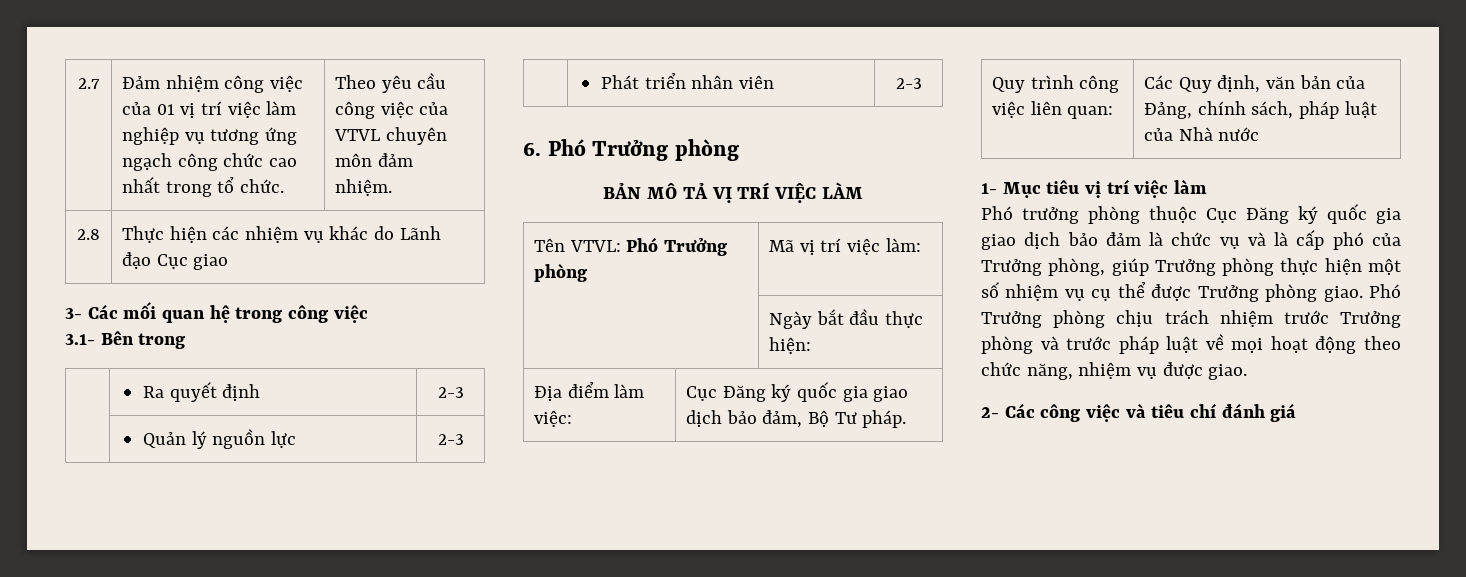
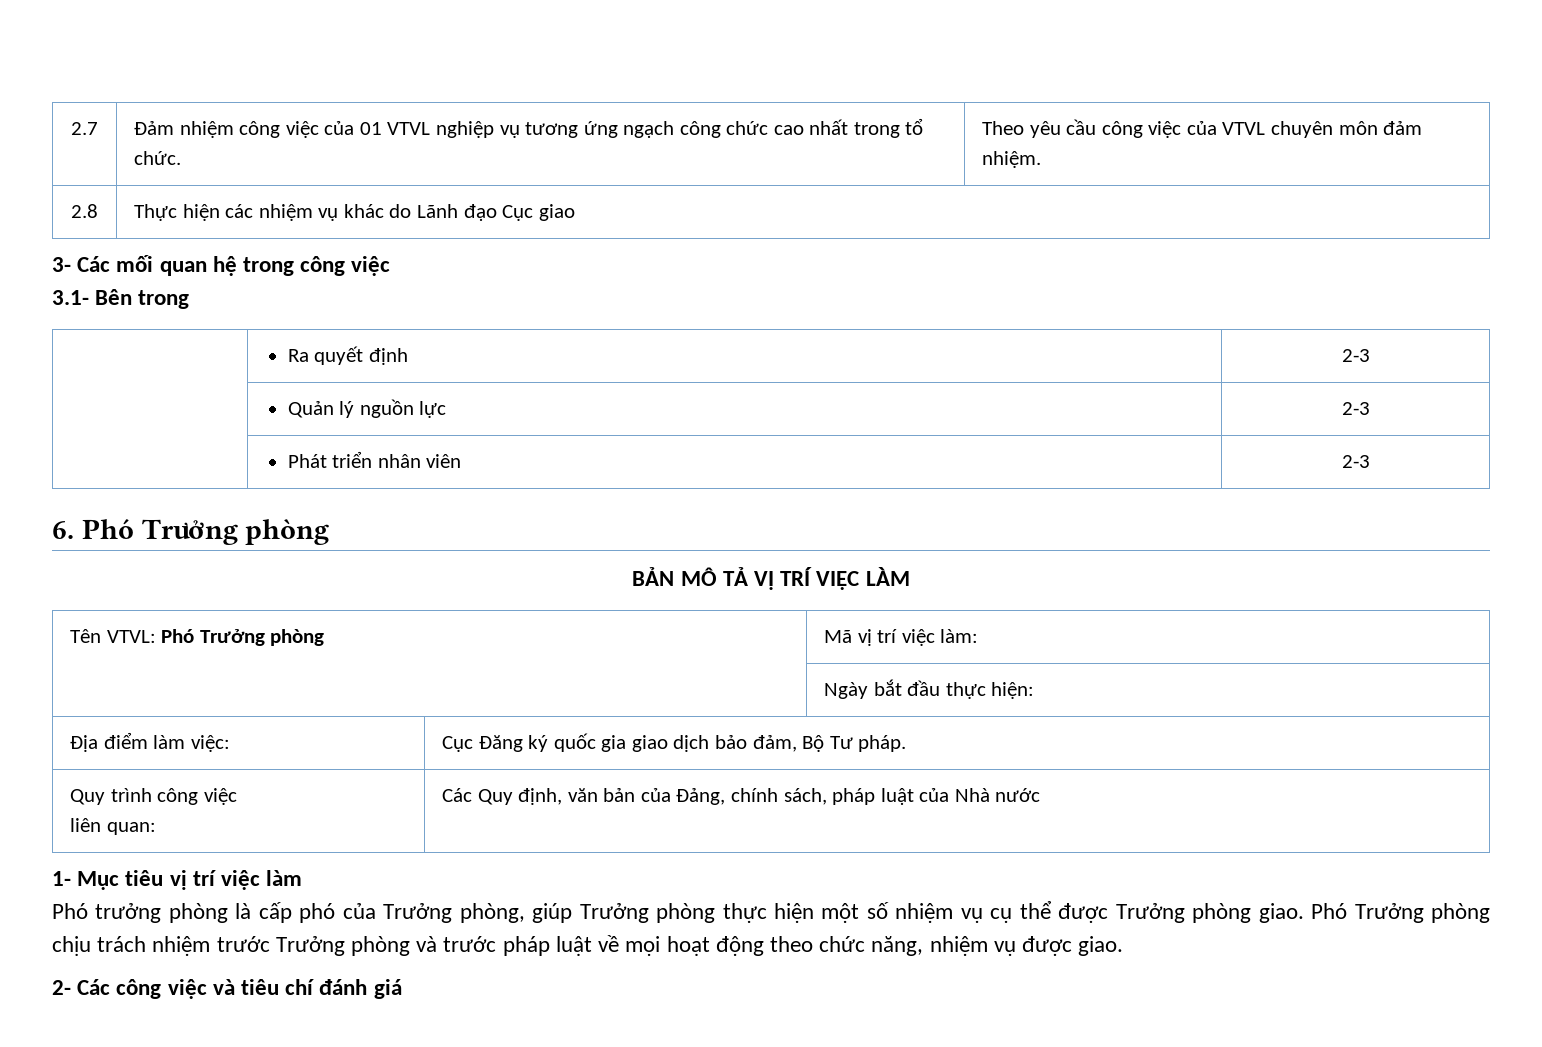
[180,101,297,118] vị trí việc làm -> [387,122,431,135] VTVL
(1026, 109) none -> (237, 796) //
[1149,204,1401,224] [981,232,1266,250] thuộc Cục Đăng ký quốc gia giao dịch bảo đảm là chức vụ và -> (228, 913) none

